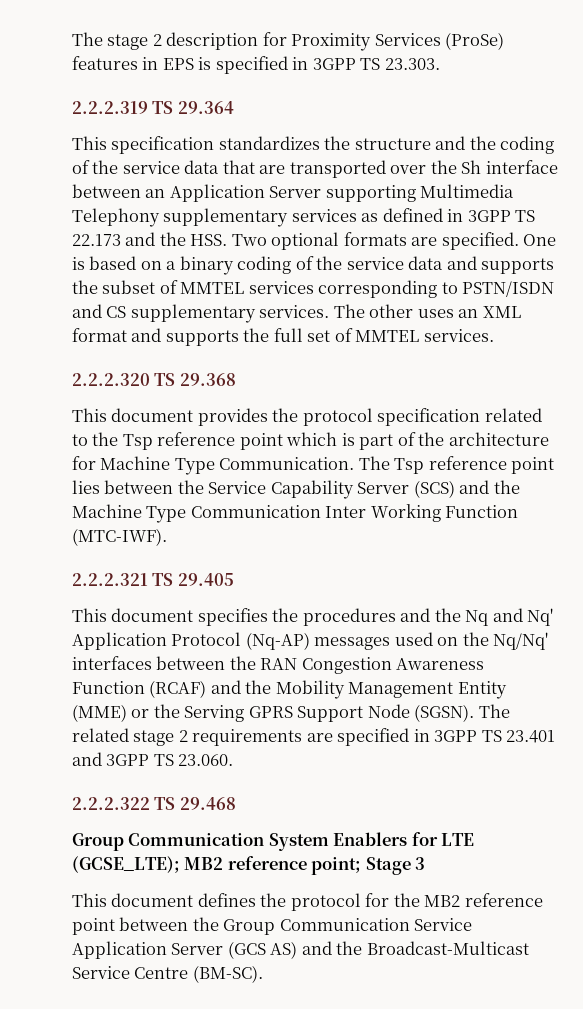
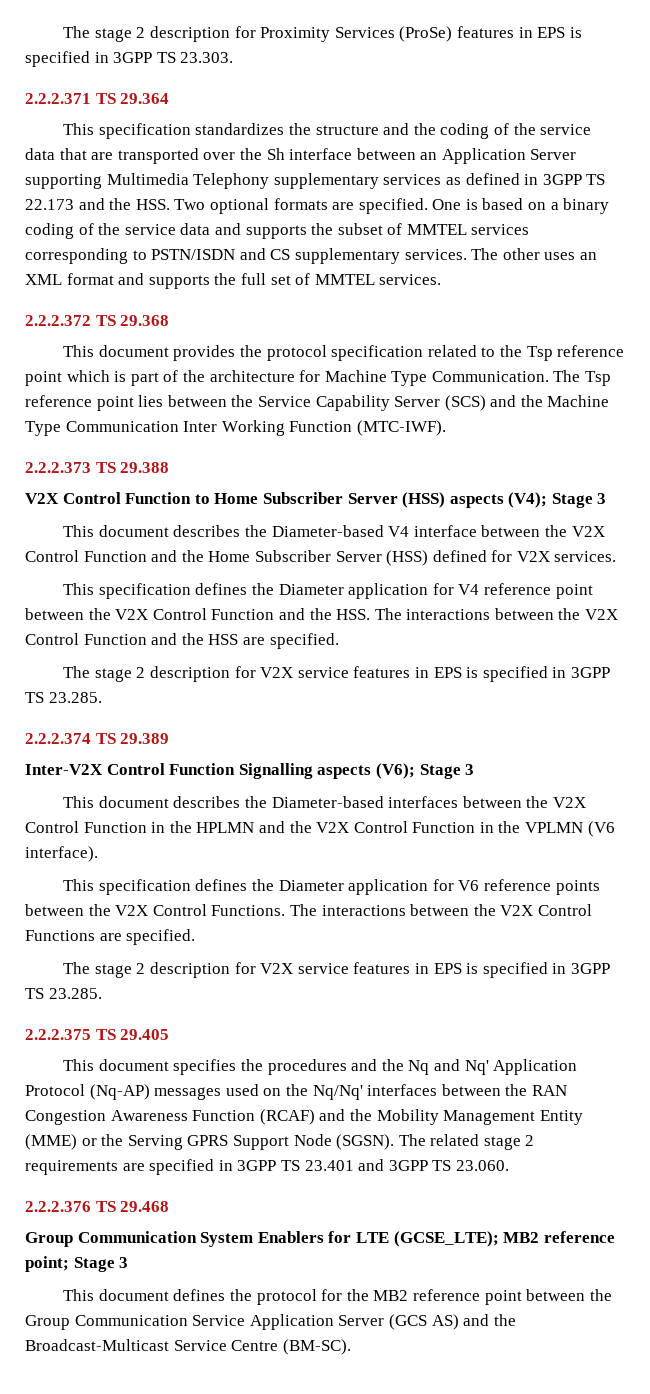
[72,101,148,114] 2.2.2.319 -> [25,93,91,104] 2.2.2.371
[72,373,150,386] 2.2.2.320 -> [25,315,91,326] 2.2.2.372
[72,573,148,586] 2.2.2.321 -> [25,462,170,473] [25,492,607,508] [63,525,605,537] [25,550,617,566] [63,583,593,599] [25,608,619,620] [25,633,339,649] [63,666,610,682] [25,692,102,703] [25,733,170,744] [25,763,475,779] [63,796,586,808] [25,821,615,837] [25,846,98,862] [63,879,600,895] [25,904,592,916] [25,929,196,945] [63,962,610,978] [25,988,102,999] [25,1029,91,1040] 2.2.2.373 TS 29.388 // V2X Control Function to Home Subscriber Server (HSS) aspects (V4); Stage 3 // This document describes the Diameter-based V4 interface between the V2X Control Function and the Home Subscriber Server (HSS) defined for V2X services. // This specification defines the Diameter application for V4 reference point between the V2X Control Function and the HSS. The interactions between the V2X Control Function and the HSS are specified. // The stage 2 description for V2X service features in EPS is specified in 3GPP TS 23.285. // 2.2.2.374 TS 29.389 // Inter-V2X Control Function Signalling aspects (V6); Stage 3 // This document describes the Diameter-based interfaces between the V2X Control Function in the HPLMN and the V2X Control Function in the VPLMN (V6 interface). // This specification defines the Diameter application for V6 reference points between the V2X Control Functions. The interactions between the V2X Control Functions are specified. // The stage 2 description for V2X service features in EPS is specified in 3GPP TS 23.285. // 2.2.2.375
[72,797,150,810] 2.2.2.322 -> [25,1201,91,1212] 2.2.2.376

